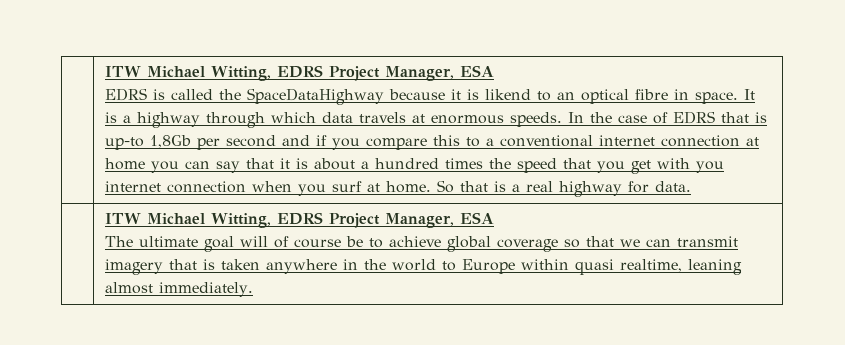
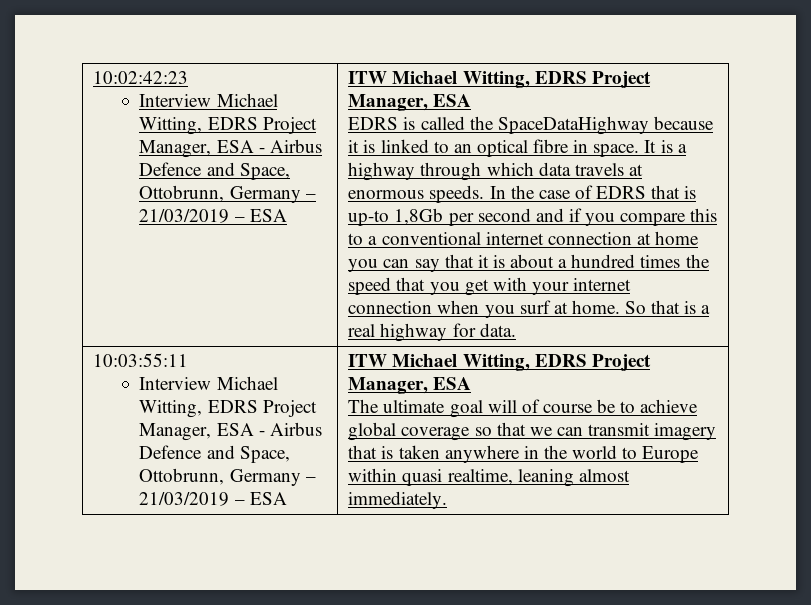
(105, 71) none -> [93,71,189,84] [139,93,278,107] [139,117,317,135] [139,139,322,158] [139,162,290,180] [139,185,316,203] [139,209,287,223] 10:02:42:23 // Interview Michael Witting, EDRS Project Manager, ESA - Airbus Defence and Space, Ottobrunn, Germany – 21/03/2019 – ESA
[485,89,532,100] likend -> [380,139,429,153] linked
[696,161,725,173] you -> [531,282,569,295] your
(692, 186) none -> [93,353,189,367] [139,376,278,390] [139,400,317,418] [139,422,322,441] [139,445,290,463] [139,468,316,486] [139,492,287,506] 10:03:55:11 // Interview Michael Witting, EDRS Project Manager, ESA - Airbus Defence and Space, Ottobrunn, Germany – 21/03/2019 – ESA

